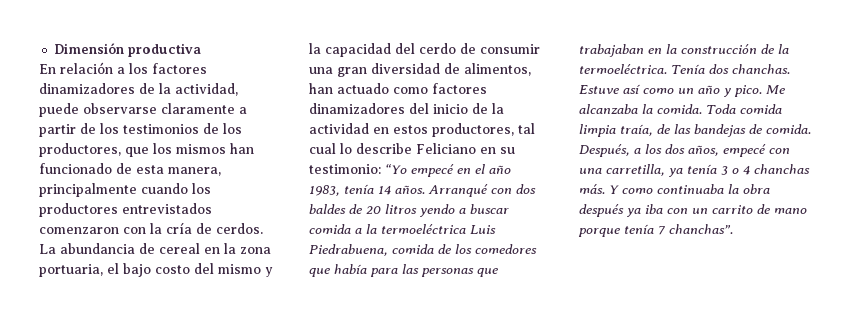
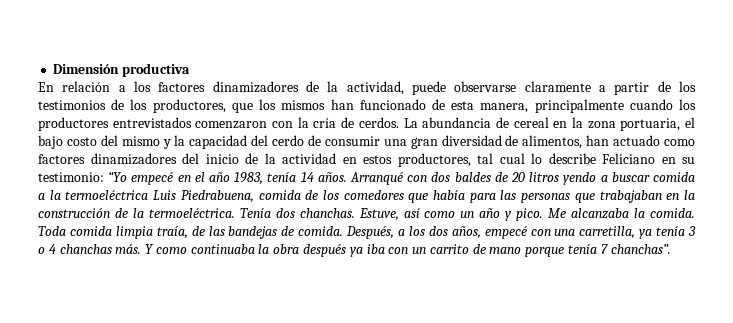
[579,85,619,94] Estuve -> [358,208,399,221] Estuve,

